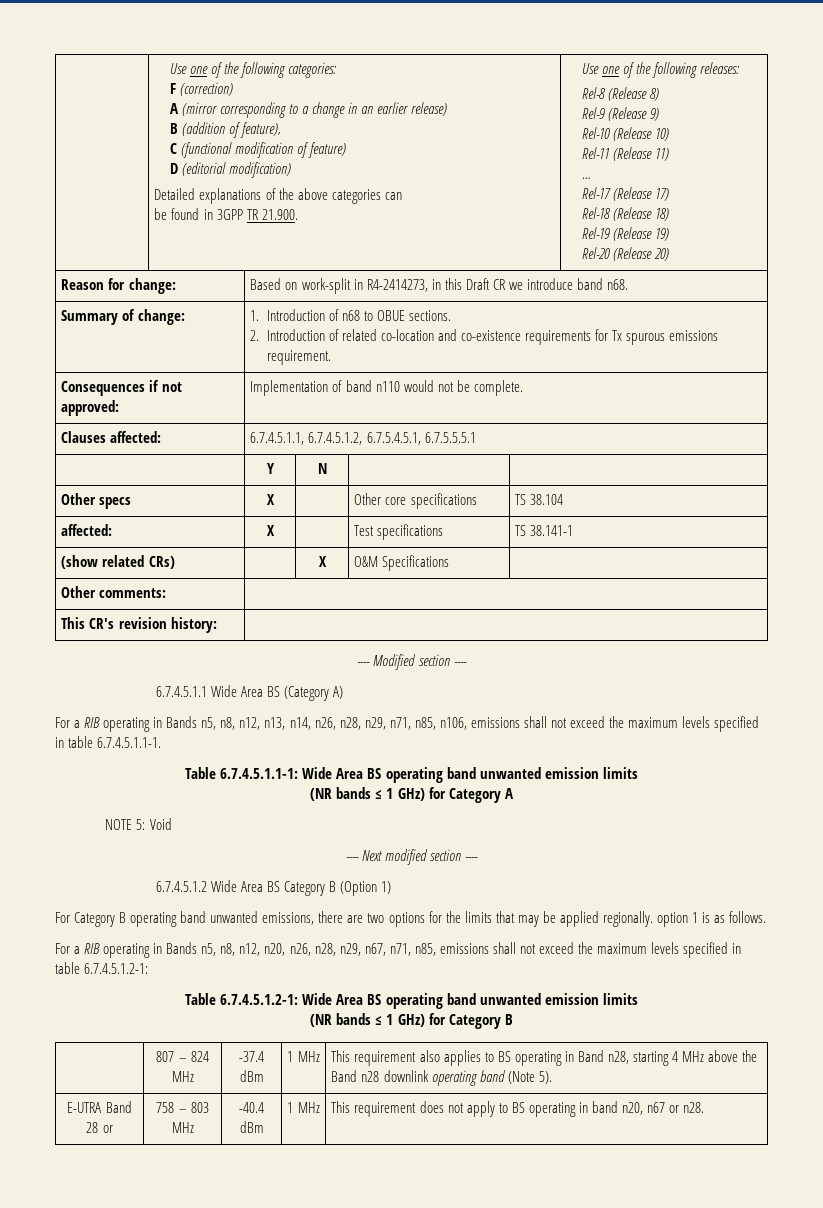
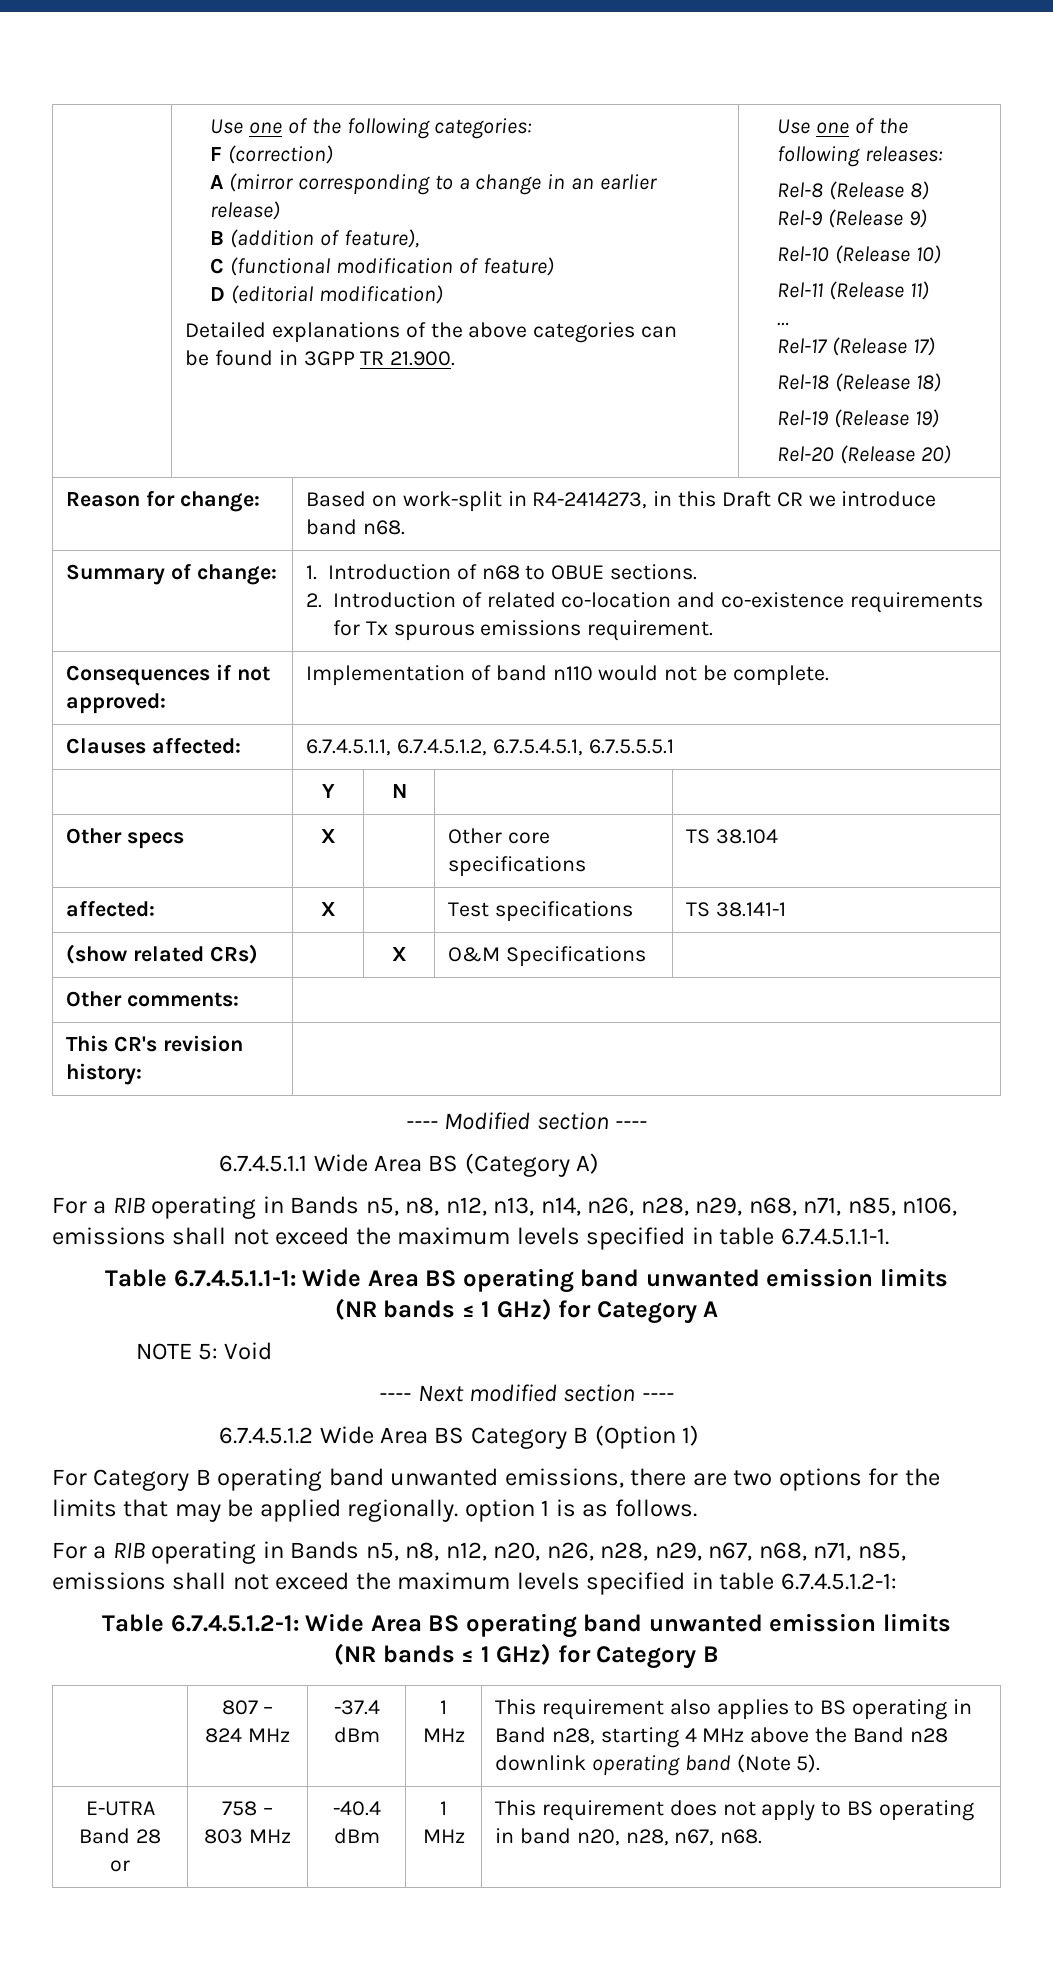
(386, 723) none -> [748,1197,797,1216] n68,
(386, 949) none -> [758,1542,807,1561] n68,
[646,1102,705,1113] n67 or n28. -> [625,1829,763,1846] n28, n67, n68.

